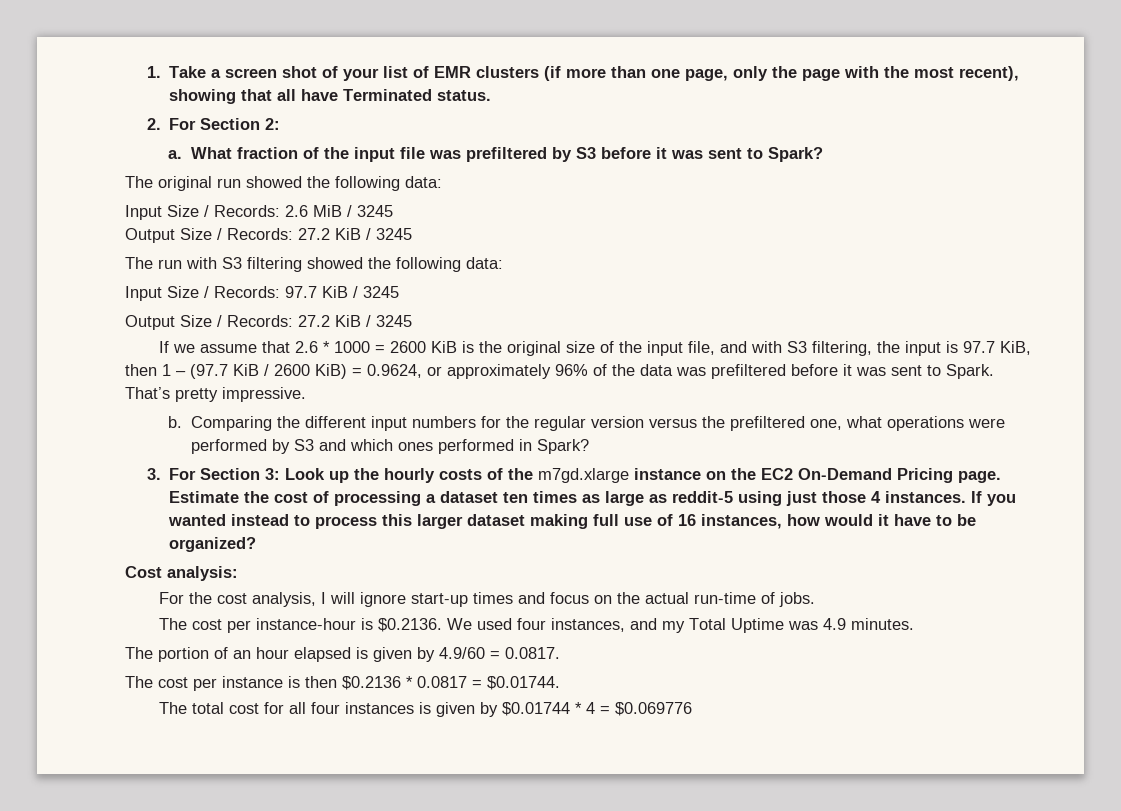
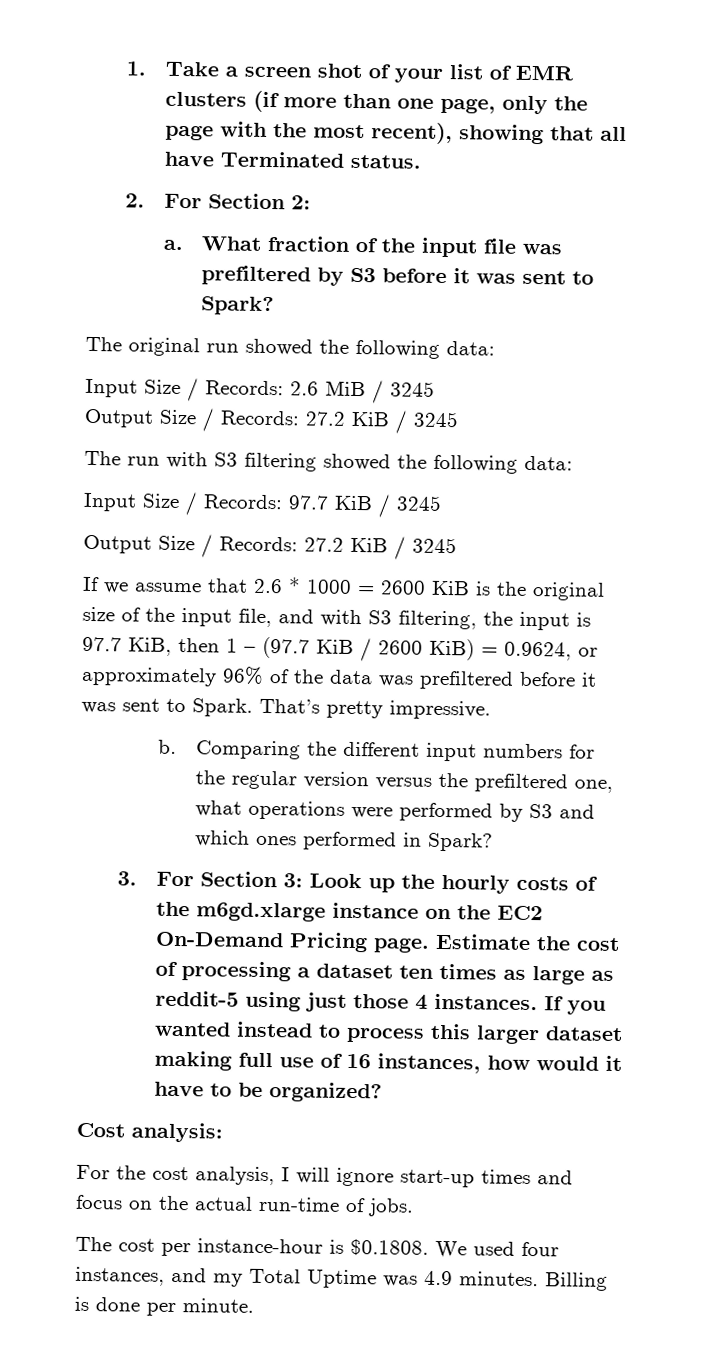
[537,468,629,483] m7gd.xlarge -> [195,902,326,922] m6gd.xlarge
[378,618,443,632] $0.2136. -> [350,1238,429,1256] $0.1808.
[125,647,560,662] [125,676,560,691] [159,702,693,717] // The portion of an hour elapsed is given by 4.9/60 = 0.0817. // The cost per instance is then $0.2136 * 0.0817 = $0.01744. // The total cost for all four instances is given by $0.01744 * 4 = $0.069776 -> [545,1272,608,1291] [74,1296,254,1317] Billing is done per minute.

